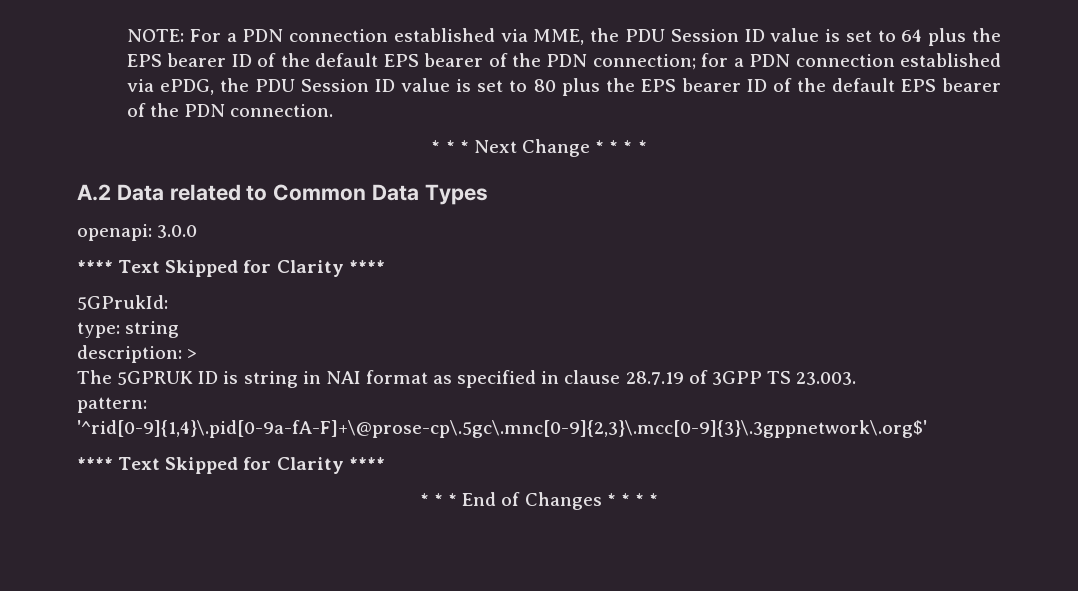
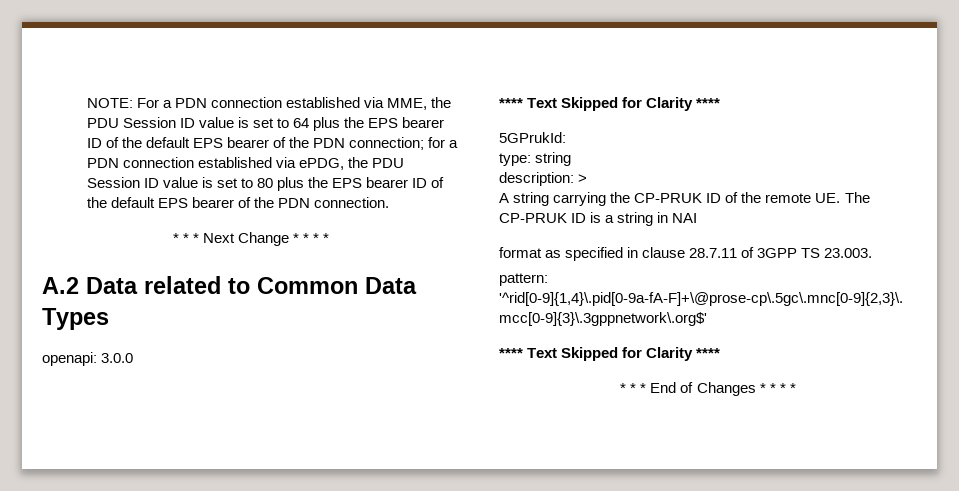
[77,370,194,385] The 5GPRUK -> [499,192,870,206] [499,213,567,223] A string carrying the CP-PRUK ID of the remote UE. The CP-PRUK
(239, 377) none -> [605,215,615,223] a
(361, 377) none -> (698, 218) //
[625,371,684,385] 28.7.19 -> [689,248,738,258] 28.7.11

